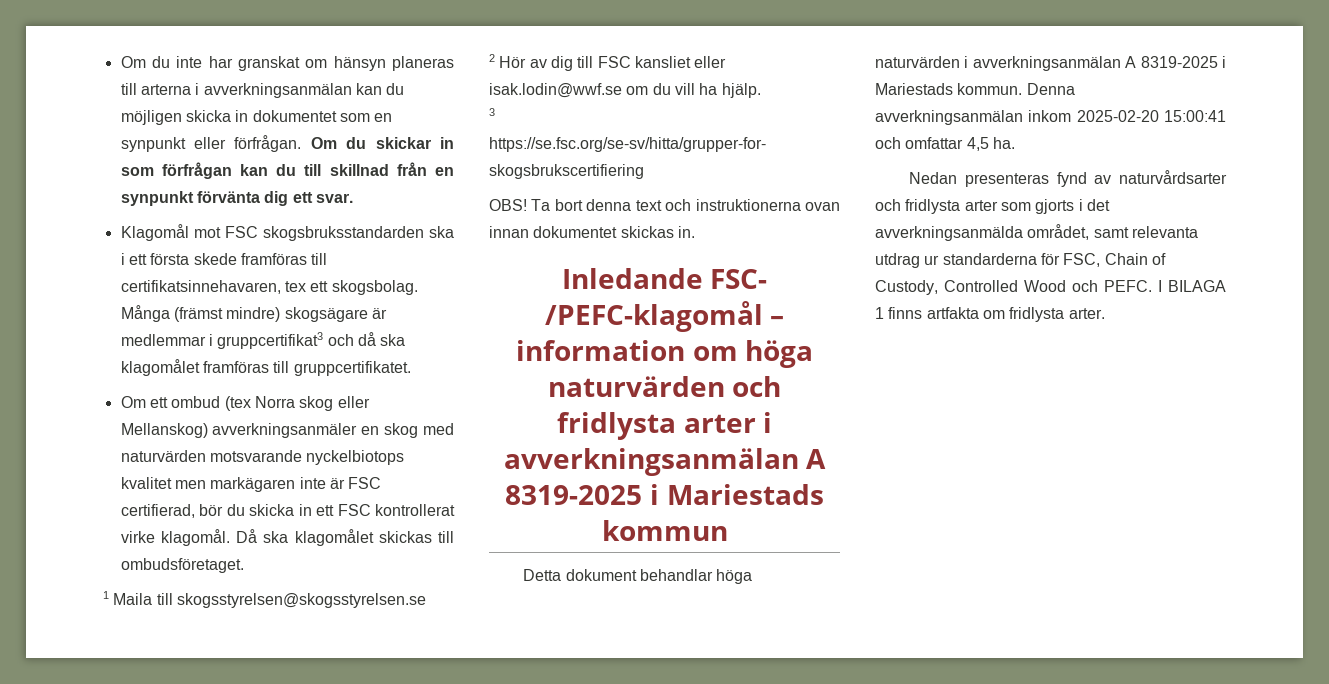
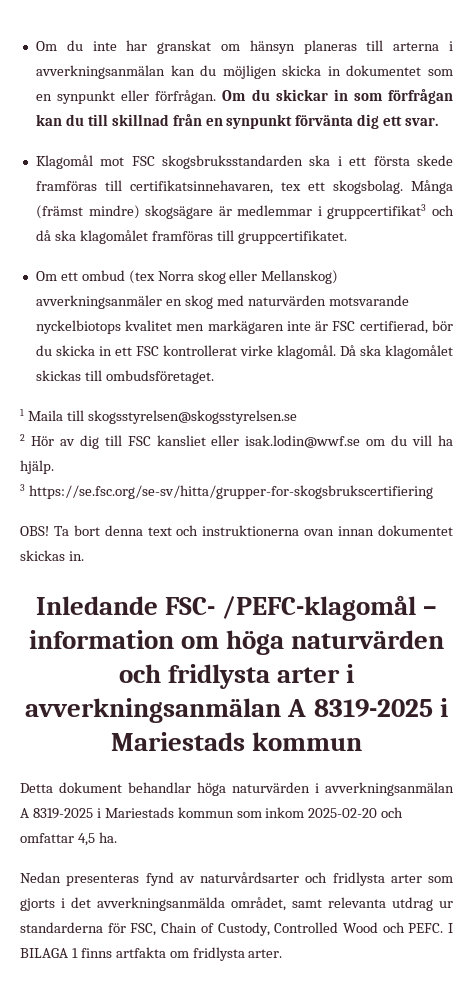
[957,83,1075,95] [875,110,1023,125] kommun. Denna avverkningsanmälan -> [177,807,262,818] kommun som
[1164,110,1226,122] 15:00:41 -> (378, 813) none

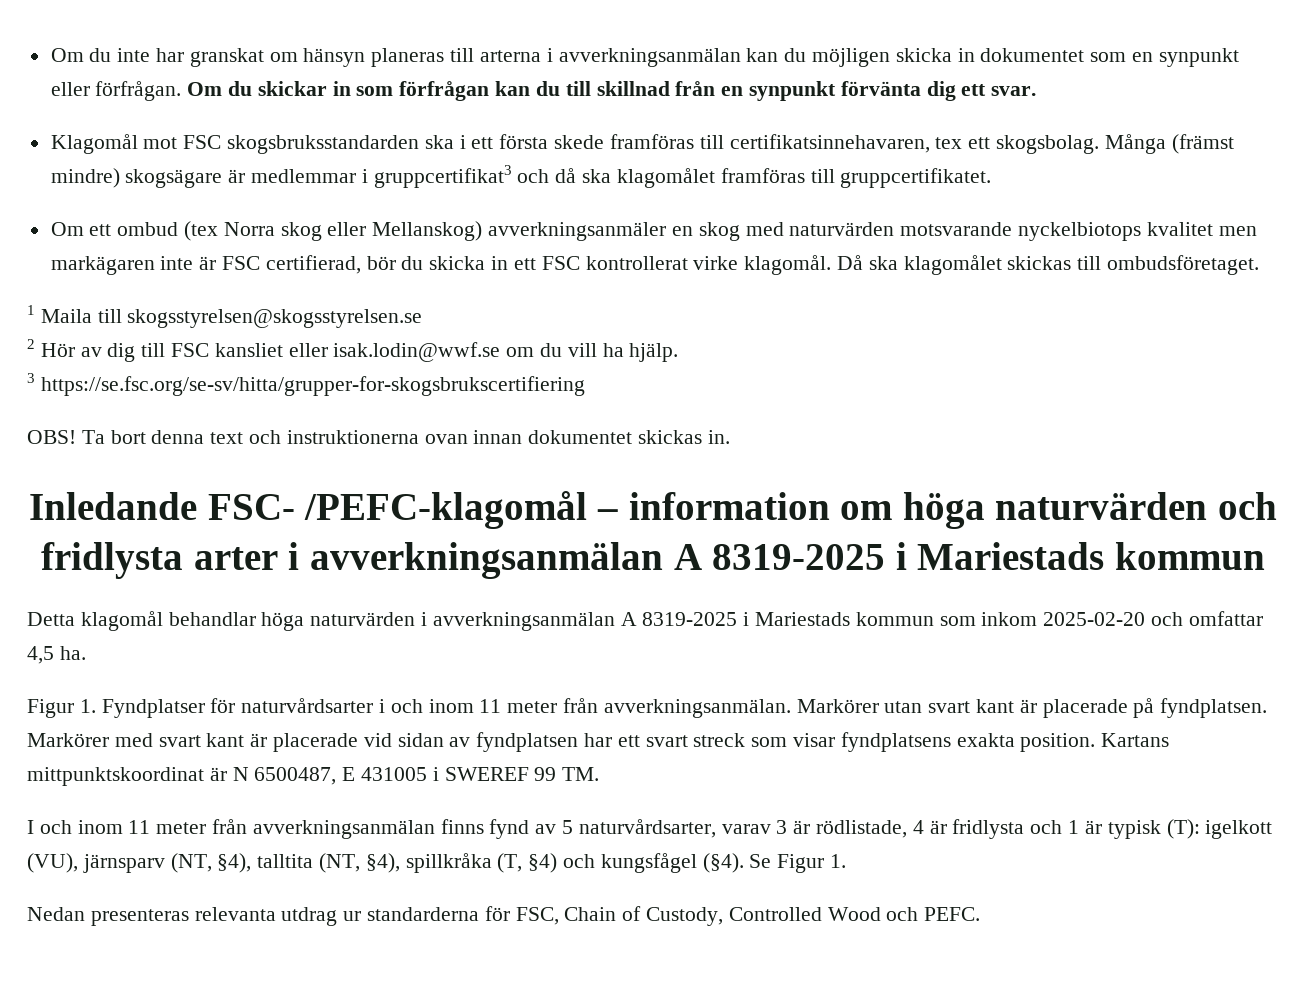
[59,782,122,793] dokument -> [80,611,163,631] klagomål
[20,872,453,886] [20,897,322,911] Nedan presenteras fynd av naturvårdsarter och fridlysta arter som gjorts i det avverkningsanmälda området, samt -> [27,698,1268,718] [27,732,1170,752] [27,767,600,786] [27,819,1273,839] [27,853,847,873] [27,907,189,926] Figur 1. Fyndplatser för naturvårdsarter i och inom 11 meter från avverkningsanmälan. Markörer utan svart kant är placerade på fyndplatsen. Markörer med svart kant är placerade vid sidan av fyndplatsen har ett svart streck som visar fyndplatsens exakta position. Kartans mittpunktskoordinat är N 6500487, E 431005 i SWEREF 99 TM. // I och inom 11 meter från avverkningsanmälan finns fynd av 5 naturvårdsarter, varav 3 är rödlistade, 4 är fridlysta och 1 är typisk (T): igelkott (VU), järnsparv (NT, §4), talltita (NT, §4), spillkråka (T, §4) och kungsfågel (§4). Se Figur 1. // Nedan presenteras
[447,923,453,933] [20,947,283,961] I BILAGA 1 finns artfakta om fridlysta arter. -> (981, 914) none

